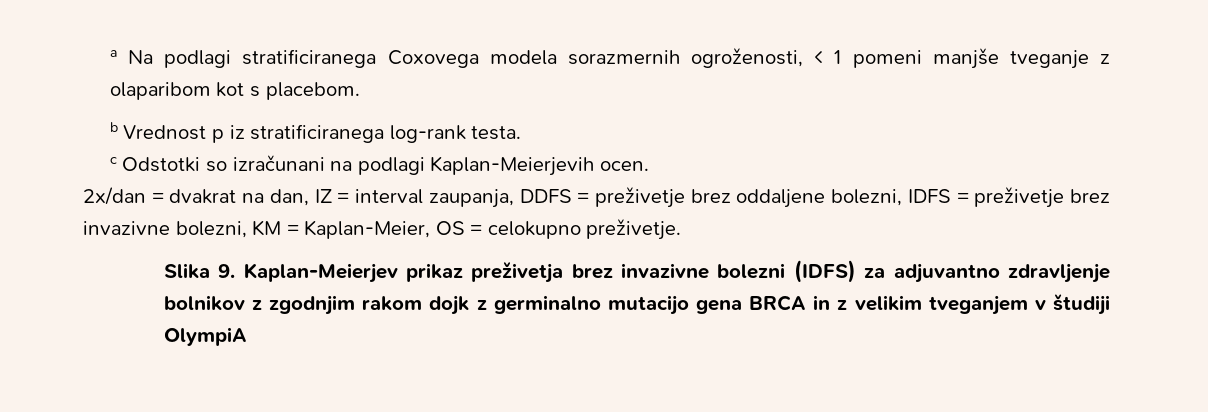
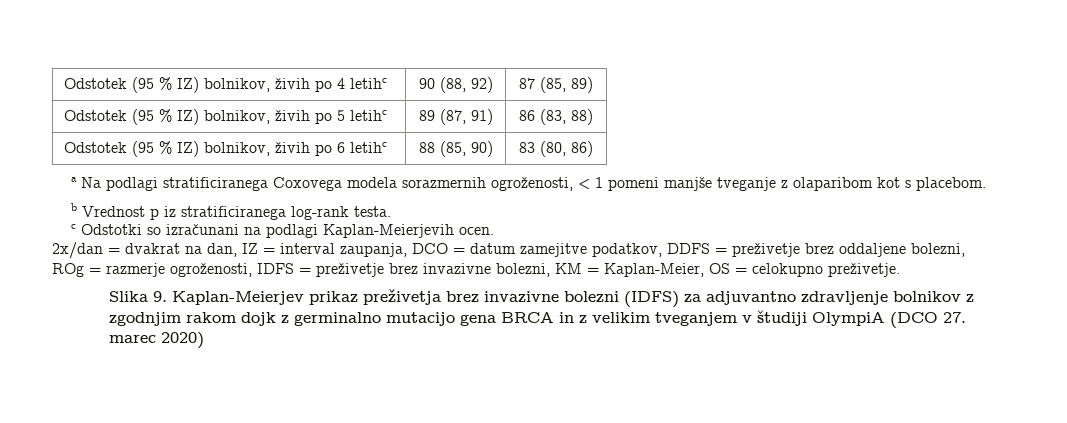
(109, 53) none -> [64,77,388,93] [418,77,493,93] [519,77,593,93] [64,109,388,125] [418,109,493,125] [519,109,593,125] [64,141,388,157] [418,141,493,157] [519,141,593,157] Odstotek (95 % IZ) bolnikov, živih po 4 letihc | 90 (88, 92) | 87 (85, 89) // Odstotek (95 % IZ) bolnikov, živih po 5 letihc | 89 (87, 91) | 86 (83, 88) // Odstotek (95 % IZ) bolnikov, živih po 6 letihc | 88 (85, 90) | 83 (80, 86) //
(514, 198) none -> [412,243,662,257] DCO = datum zamejitve podatkov,
(903, 197) none -> [52,263,252,277] ROg = razmerje ogroženosti,
(247, 336) none -> [889,312,966,328] [108,332,204,349] (DCO 27. marec 2020)

